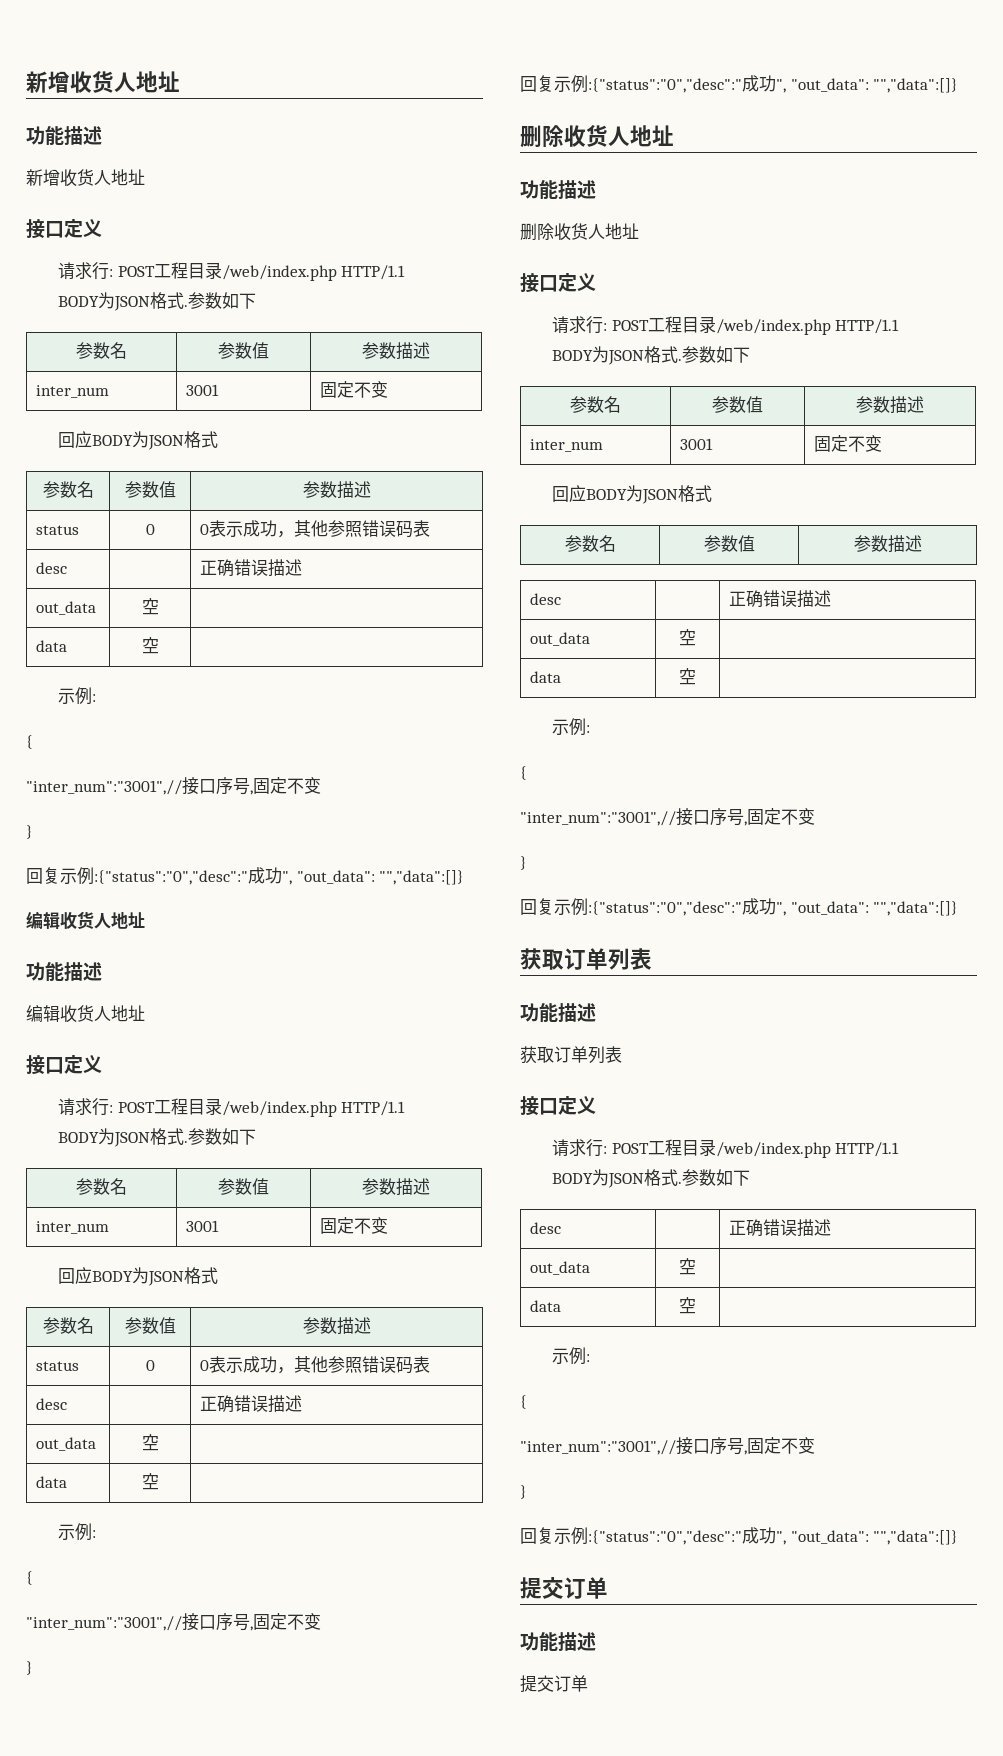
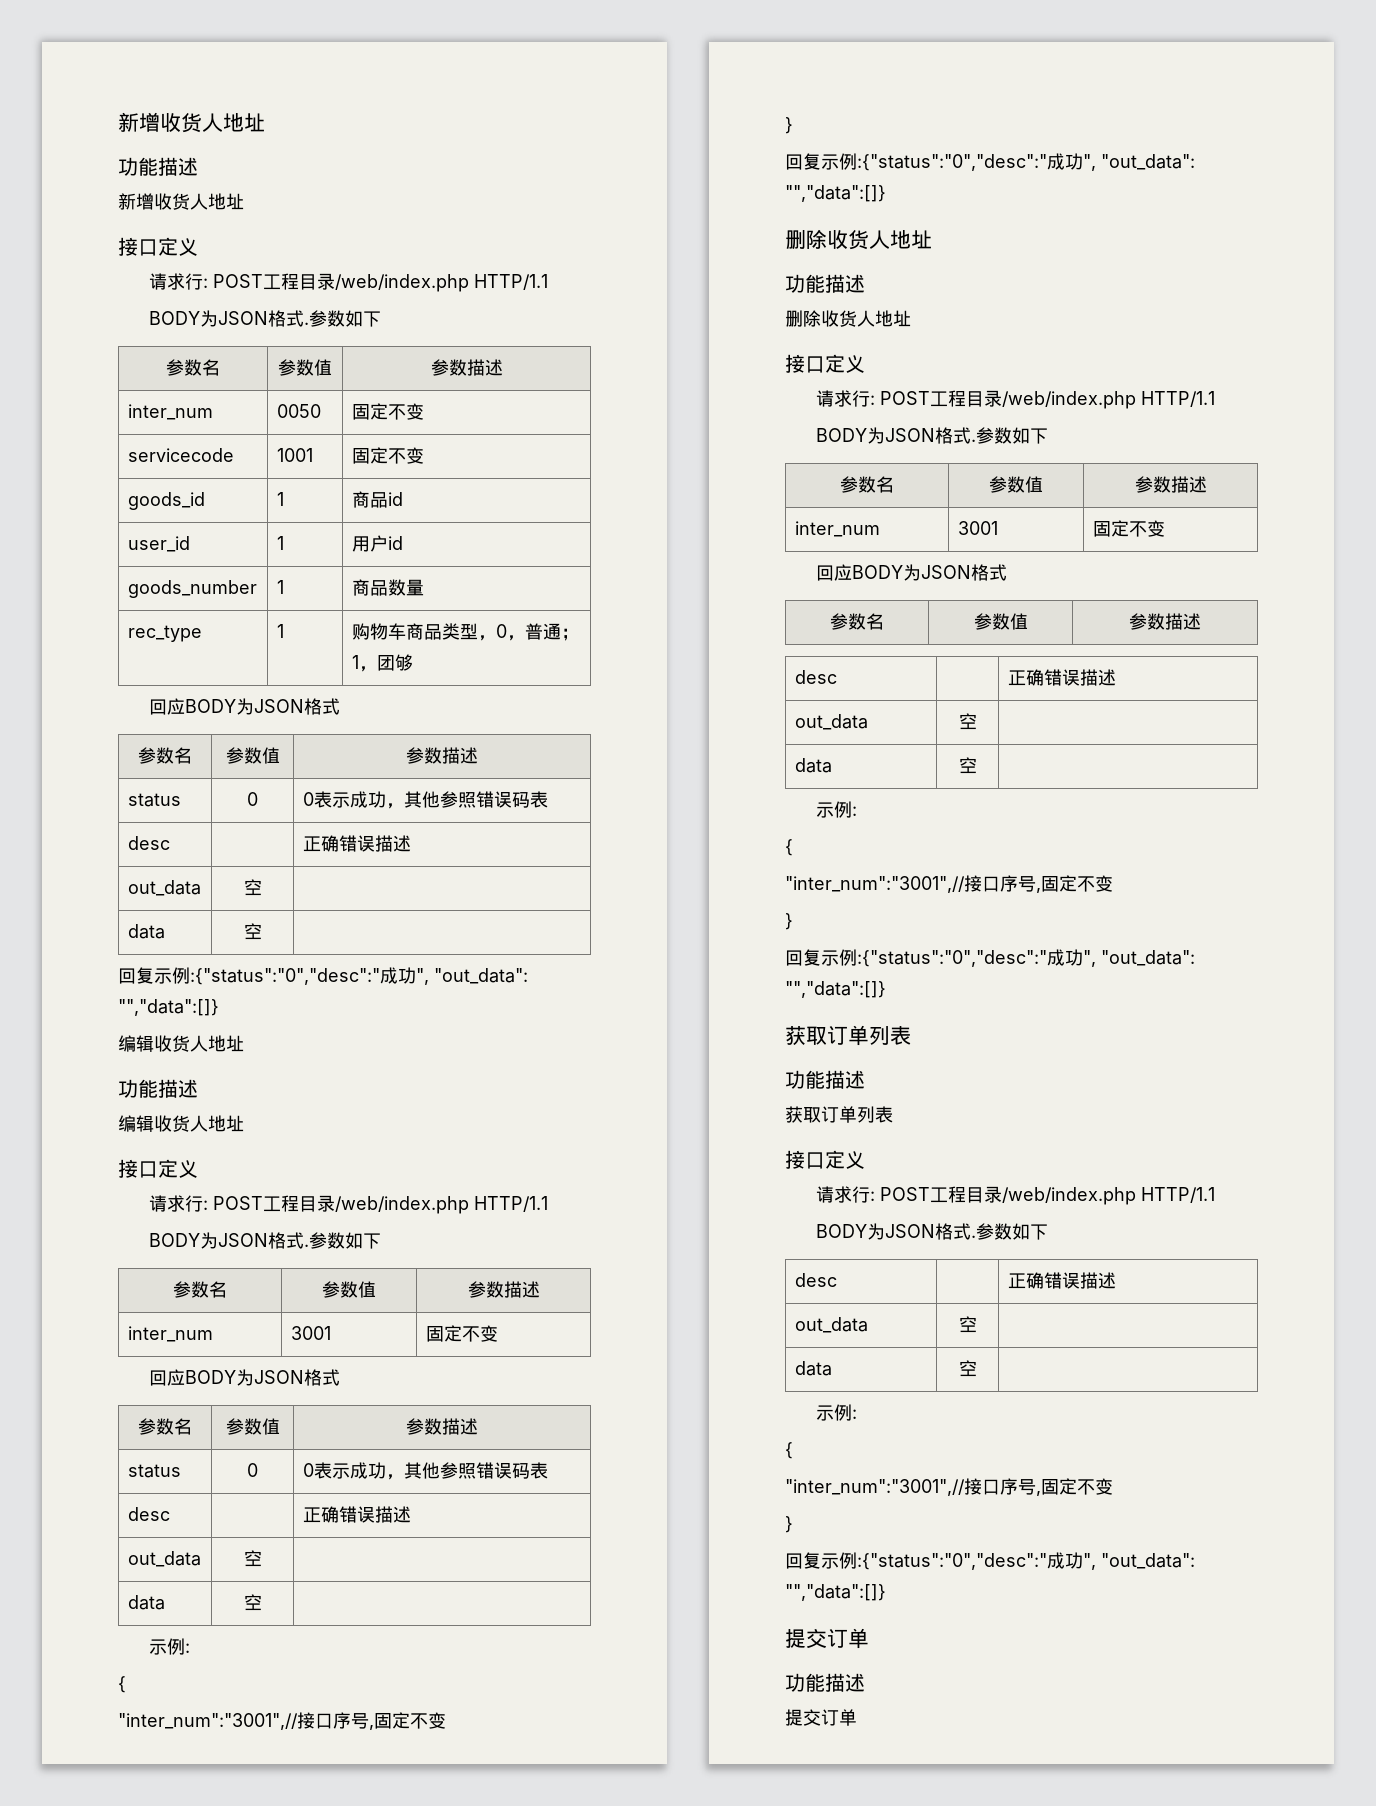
[186,384,220,396] [320,381,389,398] 3001 | 固定不变 -> [276,404,321,418] [351,403,424,420] [127,448,234,462] [276,448,313,462] [351,447,424,464] [127,492,205,510] [276,492,284,506] [351,491,403,508] [127,536,190,552] [276,536,284,550] [351,535,403,552] [127,580,257,598] [276,580,284,594] [351,579,424,596] [127,625,202,642] [276,624,284,638] [351,623,579,641] [351,654,413,672] 0050 | 固定不变 // servicecode | 1001 | 固定不变 // goods_id | 1 | 商品id // user_id | 1 | 用户id // goods_number | 1 | 商品数量 // rec_type | 1 | 购物车商品类型，0，普通；1，团够
[58,687,97,705] [26,735,33,749] [26,777,321,795] [26,825,33,839] // 示例: // { // "inter_num":"3001",//接口序号,固定不变 // } -> (262, 931) none

